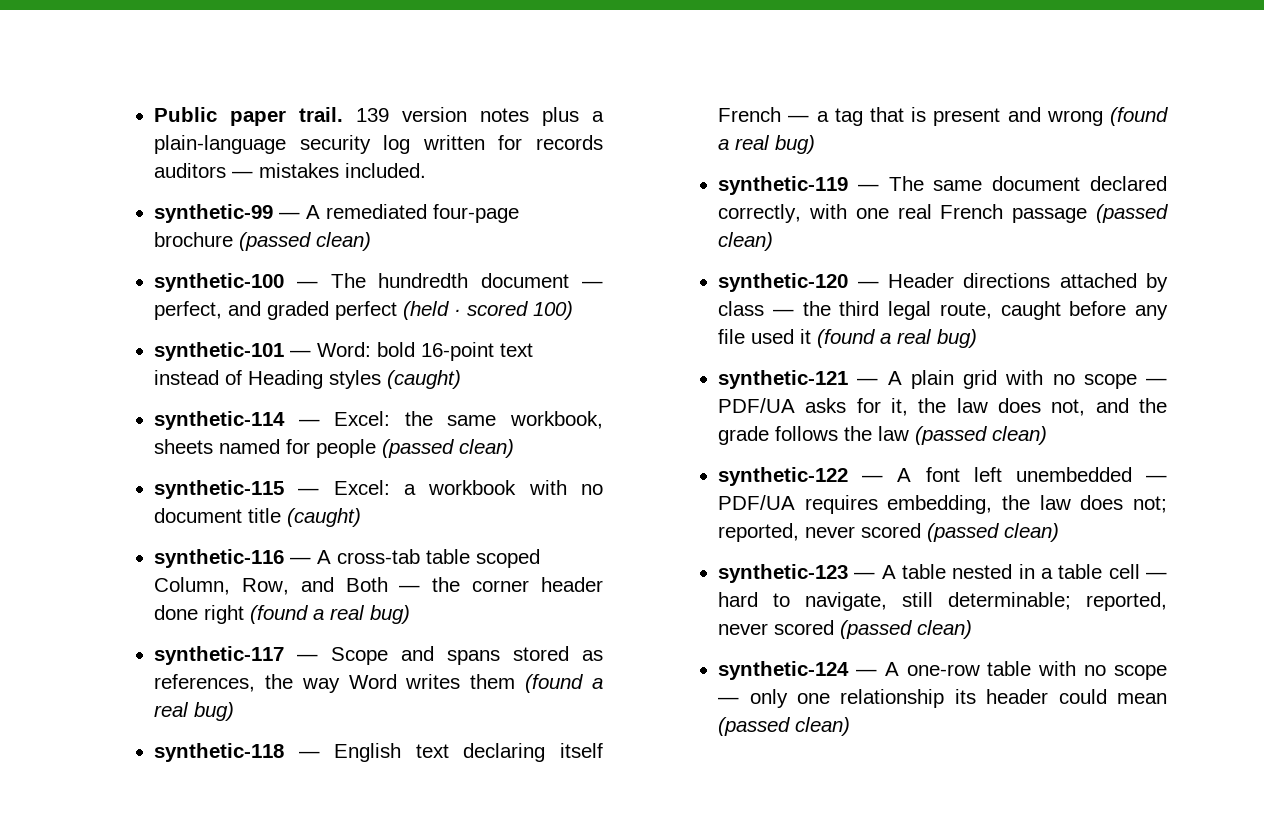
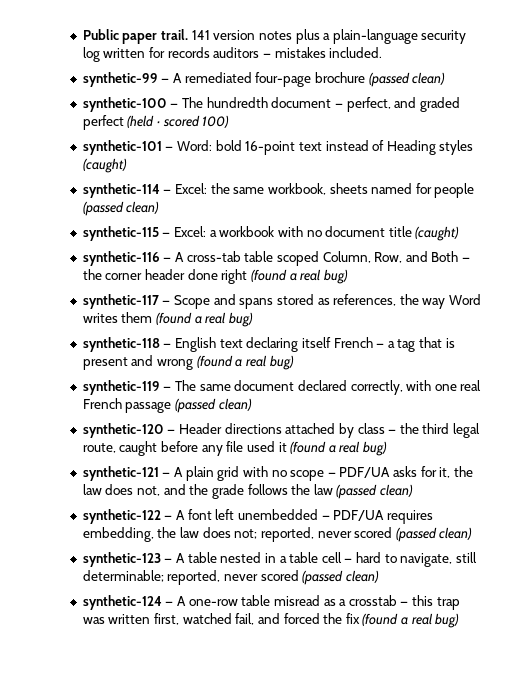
[356,108,390,122] 139 -> [191,30,210,40] 141
[1038,661,1167,680] [718,689,1167,708] [718,717,851,736] with no scope — only one relationship its header could mean (passed clean) -> [273,595,460,610] [82,613,460,628] misread as a crosstab — this trap was written first, watched fail, and forced the fix (found a real bug)

